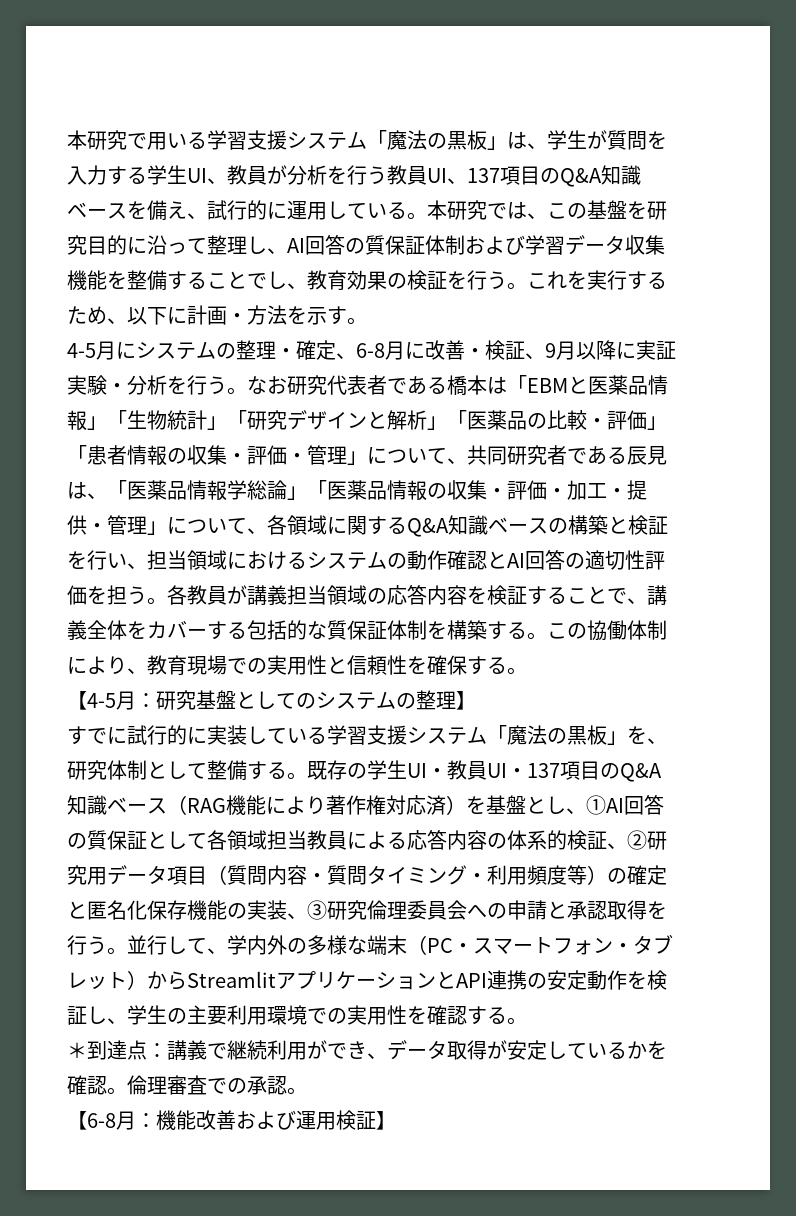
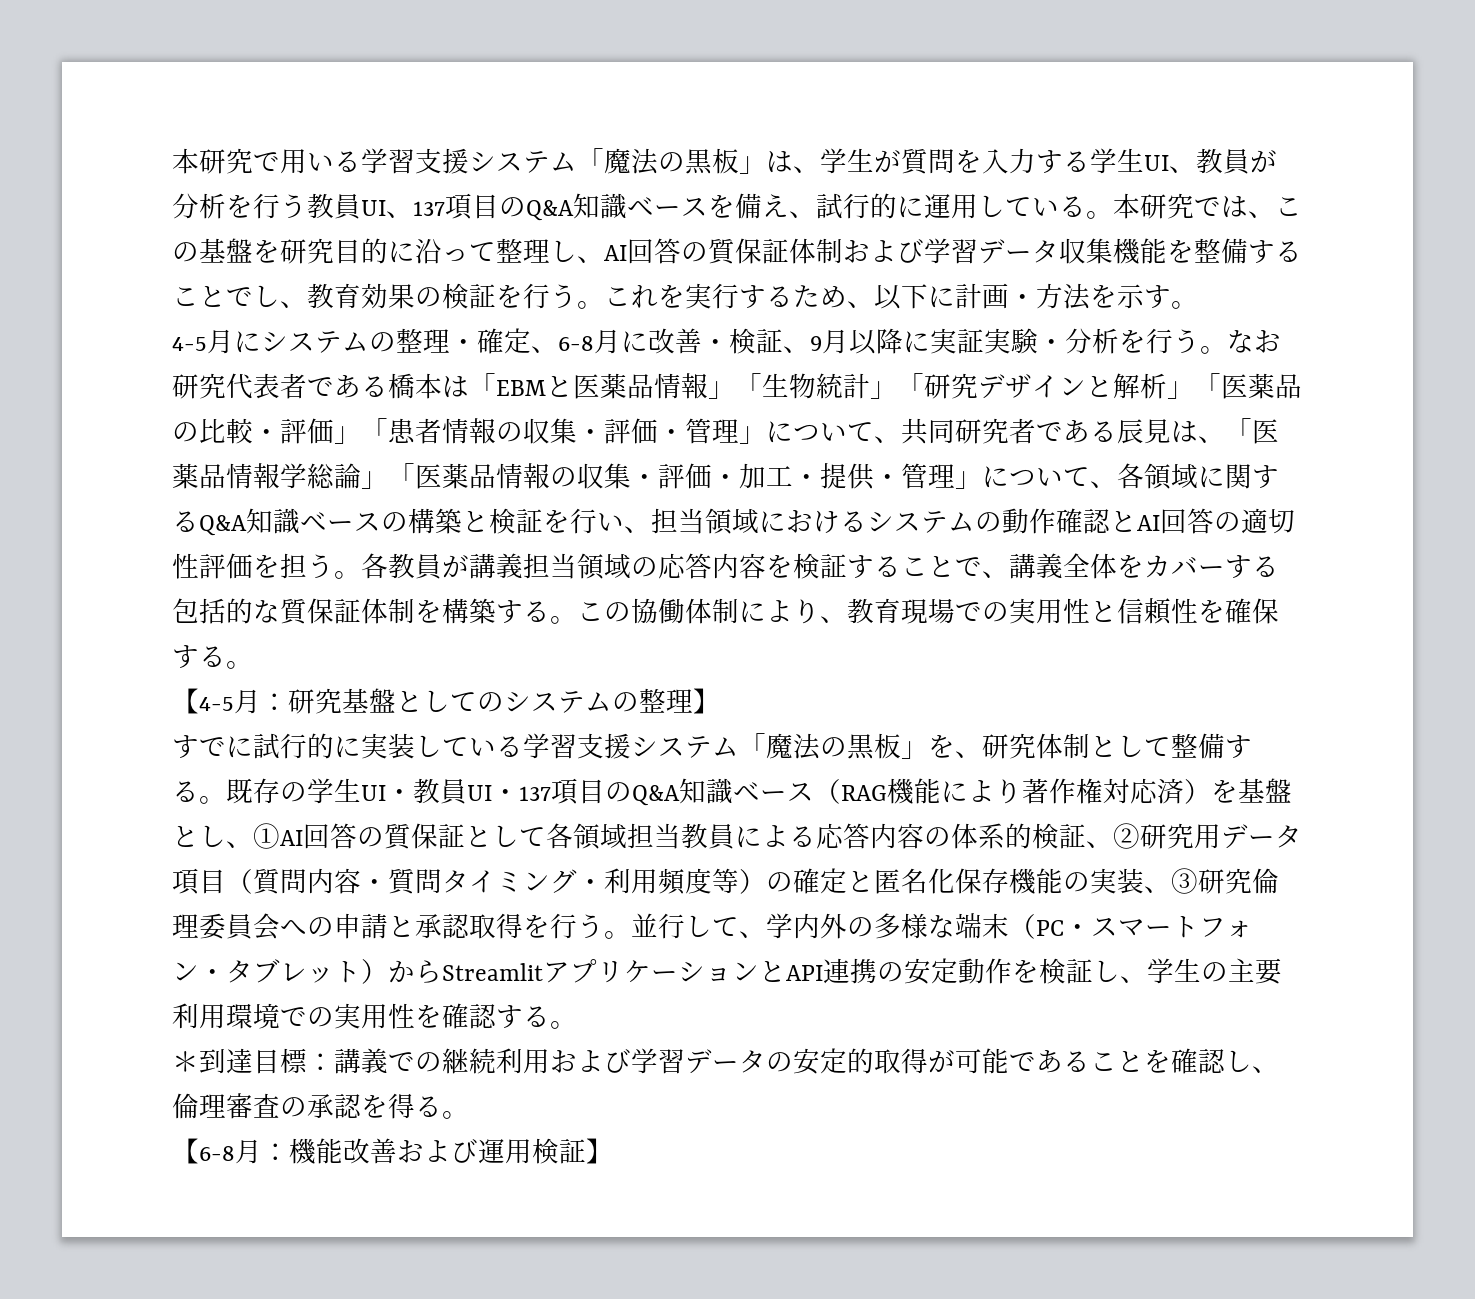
[127,1040,147,1060] 点 -> [253,1048,307,1074] 目標
(227, 1051) none -> [415,1052,442,1072] の
[307,1040,667,1060] [67,1075,287,1095] ができ、データ取得が安定しているかを確認。倫理審査での承認 -> [550,1048,1279,1075] [172,1093,442,1119] および学習データの安定的取得が可能であることを確認し、倫理審査の承認を得る

